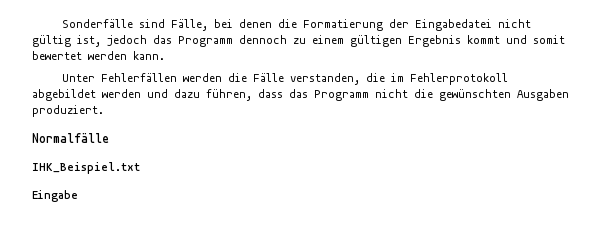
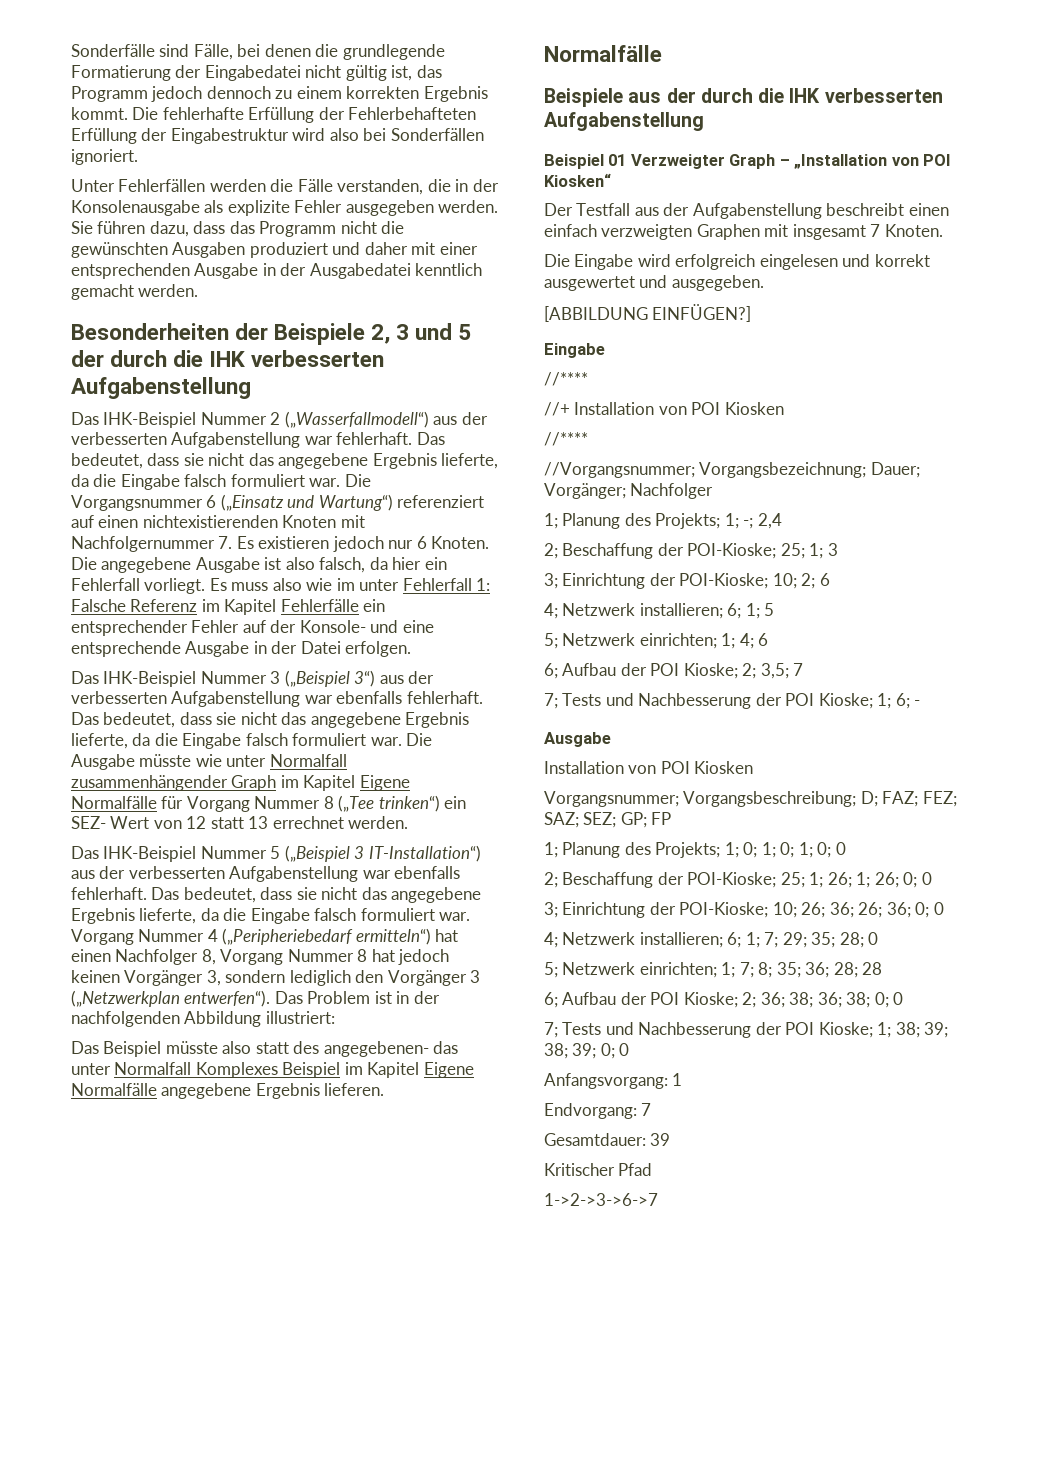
(297, 23) none -> [342,44,445,60] grundlegende
[107,35,233,47] jedoch das Programm -> [416,65,442,78] [71,86,203,102] das Programm jedoch
[350,35,565,47] [32,51,165,60] gültigen Ergebnis kommt und somit bewertet werden kann. -> [346,86,488,102] [71,107,477,123] [71,128,484,144] [71,149,138,165] korrekten Ergebnis kommt. Die fehlerhafte Erfüllung der Fehlerbehafteten Erfüllung der Eingabestruktur wird also bei Sonderfällen ignoriert.
[390,73,508,85] [32,89,252,101] im Fehlerprotokoll abgebildet werden und dazu führen, -> [455,179,499,192] [71,200,499,216] [71,221,189,237] in der Konsolenausgabe als explizite Fehler ausgegeben werden. Sie führen dazu,
[32,105,104,117] [32,133,109,143] [32,162,140,174] [32,190,78,202] produziert. // Normalfälle // IHK_Beispiel.txt // Eingabe -> [249,242,478,258] [71,263,483,279] [71,284,199,300] [71,323,472,345] [71,350,385,367] [71,377,251,399] [71,411,488,428] [71,432,445,448] [71,453,499,469] [71,474,371,490] [71,494,485,511] [71,515,365,528] [71,536,490,552] [71,557,447,573] [71,578,491,594] [71,599,386,615] [71,620,434,636] [71,641,412,657] [71,670,435,687] [71,691,483,707] [71,712,470,728] [71,733,433,749] [71,754,347,770] [71,775,410,791] [71,795,467,812] [71,816,409,829] [71,845,481,862] [71,866,461,882] [71,887,482,903] [71,908,471,924] [71,928,459,945] [71,949,450,965] [71,970,481,986] [71,990,440,1007] [71,1011,335,1027] [71,1041,459,1057] [71,1062,474,1078] [71,1083,385,1099] [544,45,662,62] [544,88,943,107] [544,112,704,131] [544,154,952,169] [544,173,611,187] [544,203,949,219] [544,224,943,240] [544,254,930,270] [544,275,764,291] [544,304,752,322] [544,343,605,358] [544,372,588,386] [544,402,784,416] [544,432,588,446] [544,462,920,478] [544,483,714,499] [544,513,782,529] [544,543,838,559] [544,573,830,589] [544,603,775,619] [544,633,769,649] [544,663,804,679] [544,693,921,709] [544,732,611,747] [544,761,754,774] [544,791,957,807] [544,812,672,828] [544,842,846,858] [544,872,932,888] [544,902,944,918] [544,932,879,948] [544,962,883,978] [544,992,904,1008] [544,1022,949,1038] [544,1043,630,1059] [544,1073,683,1089] [544,1103,652,1119] [544,1133,671,1146] [544,1163,653,1176] [544,1193,658,1206] produziert und daher mit einer entsprechenden Ausgabe in der Ausgabedatei kenntlich gemacht werden. // Besonderheiten der Beispiele 2, 3 und 5 der durch die IHK verbesserten Aufgabenstellung // Das IHK-Beispiel Nummer 2 („Wasserfallmodell“) aus der verbesserten Aufgabenstellung war fehlerhaft. Das bedeutet, dass sie nicht das angegebene Ergebnis lieferte, da die Eingabe falsch formuliert war. Die Vorgangsnummer 6 („Einsatz und Wartung“) referenziert auf einen nichtexistierenden Knoten mit Nachfolgernummer 7. Es existieren jedoch nur 6 Knoten. Die angegebene Ausgabe ist also falsch, da hier ein Fehlerfall vorliegt. Es muss also wie im unter Fehlerfall 1: Falsche Referenz im Kapitel Fehlerfälle ein entsprechender Fehler auf der Konsole- und eine entsprechende Ausgabe in der Datei erfolgen. // Das IHK-Beispiel Nummer 3 („Beispiel 3“) aus der verbesserten Aufgabenstellung war ebenfalls fehlerhaft. Das bedeutet, dass sie nicht das angegebene Ergebnis lieferte, da die Eingabe falsch formuliert war. Die Ausgabe müsste wie unter Normalfall zusammenhängender Graph im Kapitel Eigene Normalfälle für Vorgang Nummer 8 („Tee trinken“) ein SEZ- Wert von 12 statt 13 errechnet werden. // Das IHK-Beispiel Nummer 5 („Beispiel 3 IT-Installation“) aus der verbesserten Aufgabenstellung war ebenfalls fehlerhaft. Das bedeutet, dass sie nicht das angegebene Ergebnis lieferte, da die Eingabe falsch formuliert war. Vorgang Nummer 4 („Peripheriebedarf ermitteln“) hat einen Nachfolger 8, Vorgang Nummer 8 hat jedoch keinen Vorgänger 3, sondern lediglich den Vorgänger 3 („Netzwerkplan entwerfen“). Das Problem ist in der nachfolgenden Abbildung illustriert: // Das Beispiel müsste also statt des angegebenen- das unter Normalfall Komplexes Beispiel im Kapitel Eigene Normalfälle angegebene Ergebnis lieferen. // Normalfälle // Beispiele aus der durch die IHK verbesserten Aufgabenstellung // Beispiel 01 Verzweigter Graph – „Installation von POI Kiosken“ // Der Testfall aus der Aufgabenstellung beschreibt einen einfach verzweigten Graphen mit insgesamt 7 Knoten. // Die Eingabe wird erfolgreich eingelesen und korrekt ausgewertet und ausgegeben. // [ABBILDUNG EINFÜGEN?] // Eingabe // //**** // //+ Installation von POI Kiosken // //**** // //Vorgangsnummer; Vorgangsbezeichnung; Dauer; Vorgänger; Nachfolger // 1; Planung des Projekts; 1; -; 2,4 // 2; Beschaffung der POI-Kioske; 25; 1; 3 // 3; Einrichtung der POI-Kioske; 10; 2; 6 // 4; Netzwerk installieren; 6; 1; 5 // 5; Netzwerk einrichten; 1; 4; 6 // 6; Aufbau der POI Kioske; 2; 3,5; 7 // 7; Tests und Nachbesserung der POI Kioske; 1; 6; - // Ausgabe // Installation von POI Kiosken // Vorgangsnummer; Vorgangsbeschreibung; D; FAZ; FEZ; SAZ; SEZ; GP; FP // 1; Planung des Projekts; 1; 0; 1; 0; 1; 0; 0 // 2; Beschaffung der POI-Kioske; 25; 1; 26; 1; 26; 0; 0 // 3; Einrichtung der POI-Kioske; 10; 26; 36; 26; 36; 0; 0 // 4; Netzwerk installieren; 6; 1; 7; 29; 35; 28; 0 // 5; Netzwerk einrichten; 1; 7; 8; 35; 36; 28; 28 // 6; Aufbau der POI Kioske; 2; 36; 38; 36; 38; 0; 0 // 7; Tests und Nachbesserung der POI Kioske; 1; 38; 39; 38; 39; 0; 0 // Anfangsvorgang: 1 // Endvorgang: 7 // Gesamtdauer: 39 // Kritischer Pfad // 1->2->3->6->7

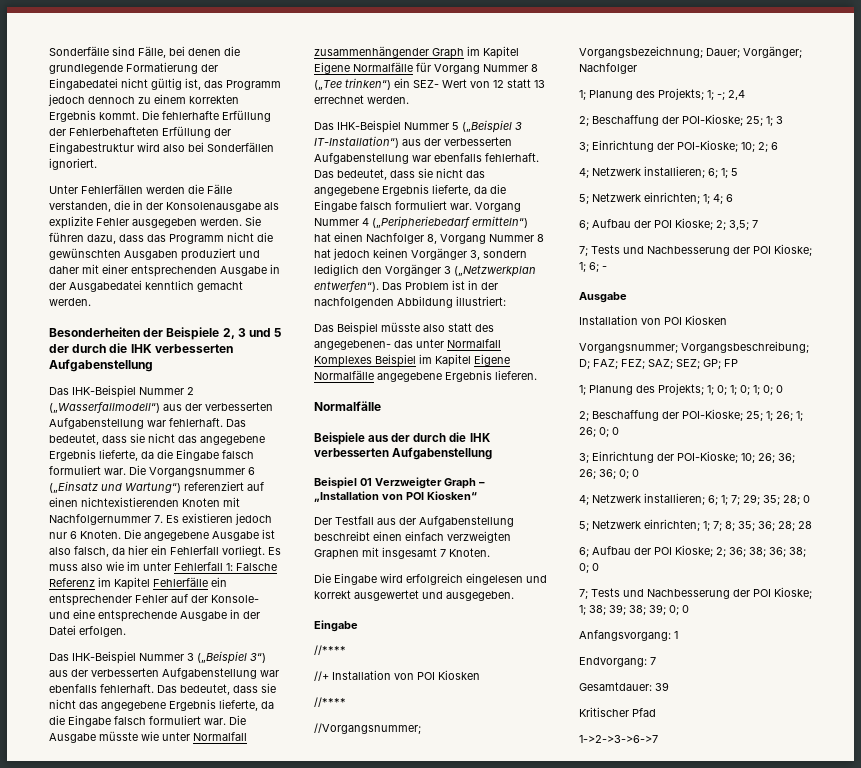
[544,304,752,322] // [ABBILDUNG EINFÜGEN?] -> (514, 596) none

